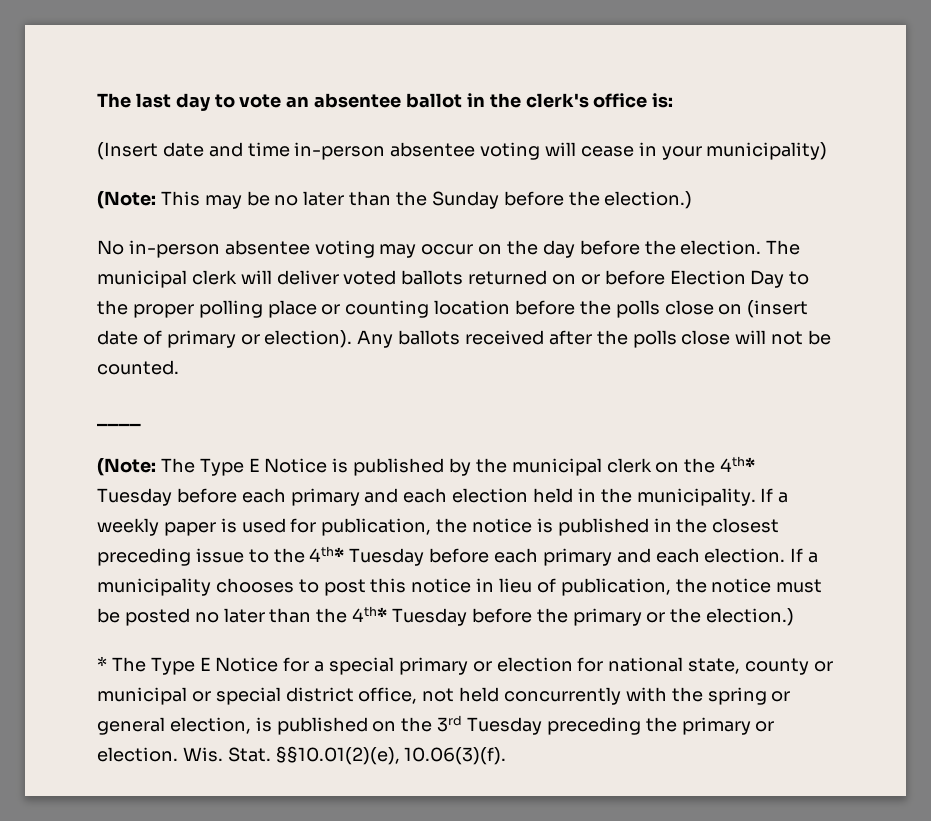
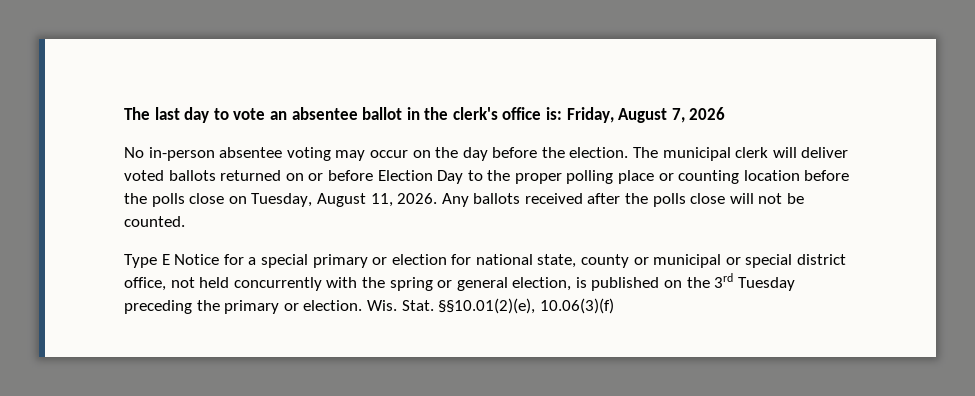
[97,142,828,160] [97,191,693,209] // (Insert date and time in-person absentee voting will cease in your municipality) // (Note: This may be no later than the Sunday before the election.) -> [566,107,726,123] Friday, August 7, 2026
[747,300,809,318] [97,330,353,348] (insert date of primary or election). -> [251,193,438,207] Tuesday, August 11, 2026.
[97,423,141,427] [97,456,756,476] [97,488,789,506] [97,518,780,536] [97,546,819,566] [97,578,823,596] [97,606,795,626] [97,656,146,672] ____ // (Note: The Type E Notice is published by the municipal clerk on the 4th* Tuesday before each primary and each election held in the municipality. If a weekly paper is used for publication, the notice is published in the closest preceding issue to the 4th* Tuesday before each primary and each election. If a municipality chooses to post this notice in lieu of publication, the notice must be posted no later than the 4th* Tuesday before the primary or the election.) // * The -> (185, 221) none
[404,747,507,765] 10.06(3)(f). -> [539,298,614,314] 10.06(3)(f)

